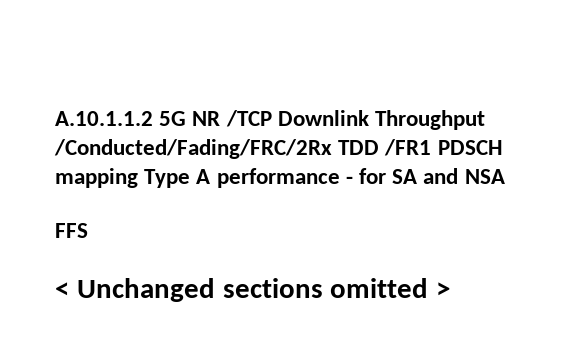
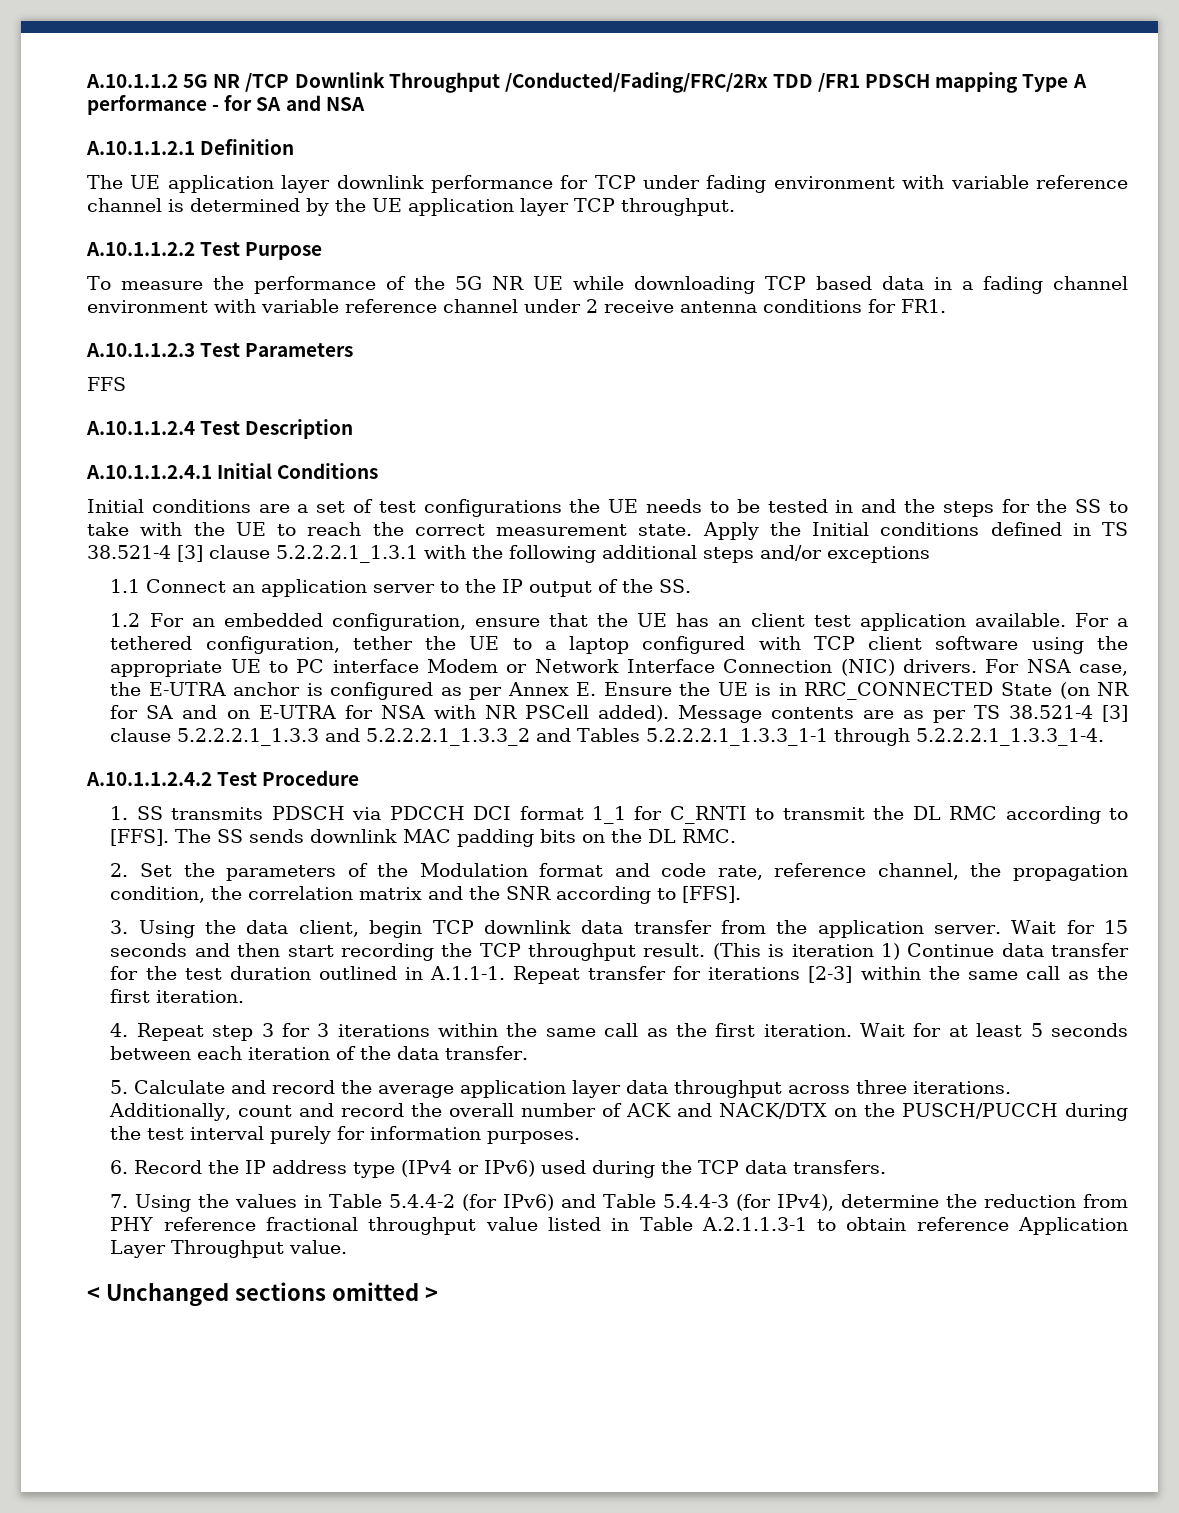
[55,223,88,238] FFS -> [86,139,295,155] [87,175,1128,193] [87,198,735,216] [86,242,323,260] [87,276,1129,294] [87,299,946,313] [86,343,354,357] [87,377,126,391] [86,419,354,439] [86,463,379,479] [87,499,1129,517] [87,522,1128,540] [87,545,930,563] [110,579,692,597] [110,613,1128,631] [110,636,1128,654] [110,659,1129,677] [110,682,1130,700] [110,705,1128,723] [110,728,1105,746] [86,770,360,786] [110,806,1128,824] [110,829,737,847] [110,863,1128,881] [110,886,742,904] [110,920,1128,938] [110,943,1129,961] [110,966,1129,984] [110,989,245,1003] [110,1023,1128,1041] [110,1046,529,1060] [110,1080,1012,1098] [109,1103,1128,1121] [110,1126,581,1144] [110,1160,887,1178] [110,1194,1128,1212] [110,1217,1128,1235] [110,1240,348,1258] A.10.1.1.2.1 Definition // The UE application layer downlink performance for TCP under fading environment with variable reference channel is determined by the UE application layer TCP throughput. // A.10.1.1.2.2 Test Purpose // To measure the performance of the 5G NR UE while downloading TCP based data in a fading channel environment with variable reference channel under 2 receive antenna conditions for FR1. // A.10.1.1.2.3 Test Parameters // FFS // A.10.1.1.2.4 Test Description // A.10.1.1.2.4.1 Initial Conditions // Initial conditions are a set of test configurations the UE needs to be tested in and the steps for the SS to take with the UE to reach the correct measurement state. Apply the Initial conditions defined in TS 38.521-4 [3] clause 5.2.2.2.1_1.3.1 with the following additional steps and/or exceptions // 1.1 Connect an application server to the IP output of the SS. // 1.2 For an embedded configuration, ensure that the UE has an client test application available. For a tethered configuration, tether the UE to a laptop configured with TCP client software using the appropriate UE to PC interface Modem or Network Interface Connection (NIC) drivers. For NSA case, the E-UTRA anchor is configured as per Annex E. Ensure the UE is in RRC_CONNECTED State (on NR for SA and on E-UTRA for NSA with NR PSCell added). Message contents are as per TS 38.521-4 [3] clause 5.2.2.2.1_1.3.3 and 5.2.2.2.1_1.3.3_2 and Tables 5.2.2.2.1_1.3.3_1-1 through 5.2.2.2.1_1.3.3_1-4. // A.10.1.1.2.4.2 Test Procedure // 1. SS transmits PDSCH via PDCCH DCI format 1_1 for C_RNTI to transmit the DL RMC according to [FFS]. The SS sends downlink MAC padding bits on the DL RMC. // 2. Set the parameters of the Modulation format and code rate, reference channel, the propagation condition, the correlation matrix and the SNR according to [FFS]. // 3. Using the data client, begin TCP downlink data transfer from the application server. Wait for 15 seconds and then start recording the TCP throughput result. (This is iteration 1) Continue data transfer for the test duration outlined in A.1.1-1. Repeat transfer for iterations [2-3] within the same call as the first iteration. // 4. Repeat step 3 for 3 iterations within the same call as the first iteration. Wait for at least 5 seconds between each iteration of the data transfer. // 5. Calculate and record the average application layer data throughput across three iterations. Additionally, count and record the overall number of ACK and NACK/DTX on the PUSCH/PUCCH during the test interval purely for information purposes. // 6. Record the IP address type (IPv4 or IPv6) used during the TCP data transfers. // 7. Using the values in Table 5.4.4-2 (for IPv6) and Table 5.4.4-3 (for IPv4), determine the reduction from PHY reference fractional throughput value listed in Table A.2.1.1.3-1 to obtain reference Application Layer Throughput value.

